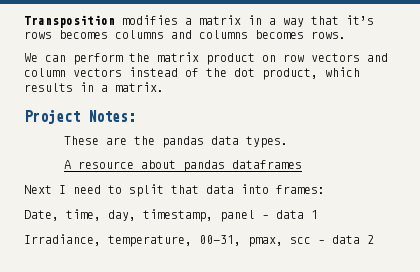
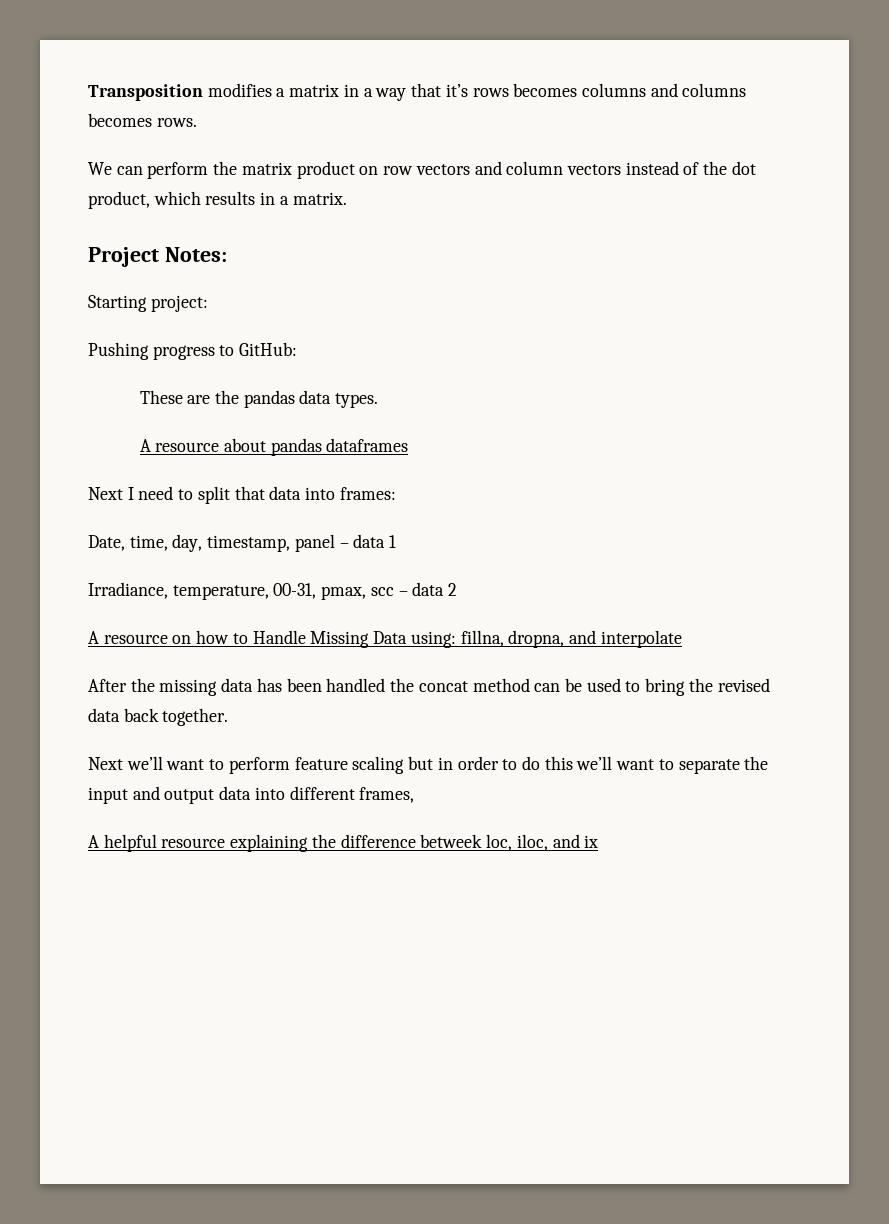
(136, 116) none -> [88,295,208,312] [88,342,298,360] // Starting project: // Pushing progress to GitHub:
(374, 239) none -> [88,630,682,648] [88,678,770,696] [88,708,229,726] [88,756,769,774] [88,786,415,804] [88,834,599,852] // A resource on how to Handle Missing Data using: fillna, dropna, and interpolate // After the missing data has been handled the concat method can be used to bring the revised data back together. // Next we’ll want to perform feature scaling but in order to do this we’ll want to separate the input and output data into different frames, // A helpful resource explaining the difference betweek loc, iloc, and ix

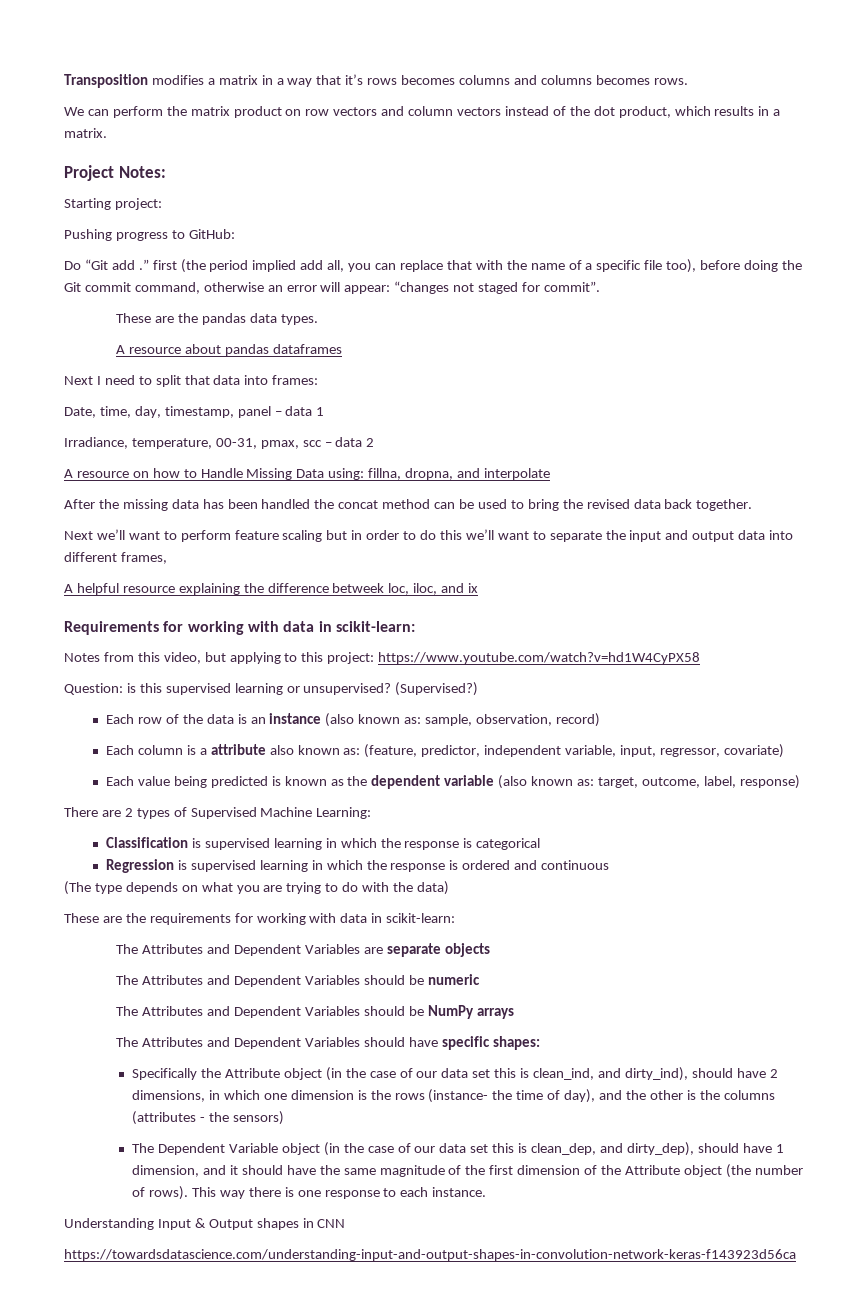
(298, 349) none -> [64,259,802,273] [64,281,600,294] // Do “Git add .” first (the period implied add all, you can replace that with the name of a specific file too), before doing the Git commit command, otherwise an error will appear: “changes not staged for commit”.
(599, 841) none -> [64,621,415,635] [64,652,701,664] [64,682,479,696] [106,713,600,727] [106,744,784,758] [106,775,800,789] [64,807,372,819] [106,837,541,850] [106,859,610,873] [64,881,449,895] [64,913,456,925] [116,943,490,957] [116,974,480,987] [116,1005,514,1019] [116,1036,540,1050] [132,1067,778,1081] [132,1089,775,1103] [132,1111,284,1125] [132,1142,784,1156] [132,1164,803,1178] [132,1186,487,1200] [64,1218,346,1230] [64,1249,796,1261] // Requirements for working with data in scikit-learn: // Notes from this video, but applying to this project: https://www.youtube.com/watch?v=hd1W4CyPX58 // Question: is this supervised learning or unsupervised? (Supervised?) // Each row of the data is an instance (also known as: sample, observation, record) // Each column is a attribute also known as: (feature, predictor, independent variable, input, regressor, covariate) // Each value being predicted is known as the dependent variable (also known as: target, outcome, label, response) // There are 2 types of Supervised Machine Learning: // Classification is supervised learning in which the response is categorical // Regression is supervised learning in which the response is ordered and continuous // (The type depends on what you are trying to do with the data) // These are the requirements for working with data in scikit-learn: // The Attributes and Dependent Variables are separate objects // The Attributes and Dependent Variables should be numeric // The Attributes and Dependent Variables should be NumPy arrays // The Attributes and Dependent Variables should have specific shapes: // Specifically the Attribute object (in the case of our data set this is clean_ind, and dirty_ind), should have 2 dimensions, in which one dimension is the rows (instance- the time of day), and the other is the columns (attributes - the sensors) // The Dependent Variable object (in the case of our data set this is clean_dep, and dirty_dep), should have 1 dimension, and it should have the same magnitude of the first dimension of the Attribute object (the number of rows). This way there is one response to each instance. // Understanding Input & Output shapes in CNN // https://towardsdatascience.com/understanding-input-and-output-shapes-in-convolution-network-keras-f143923d56ca

